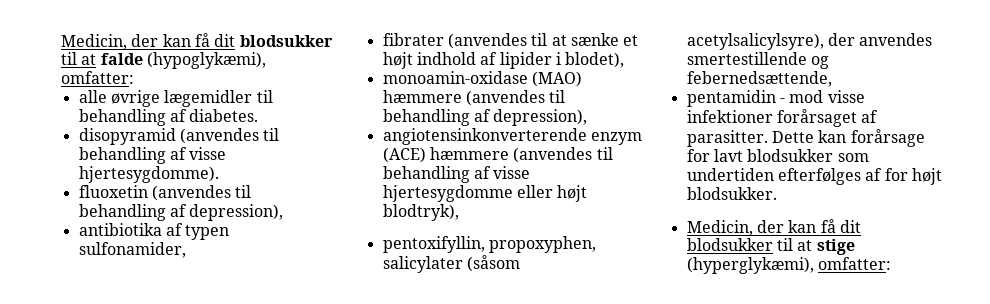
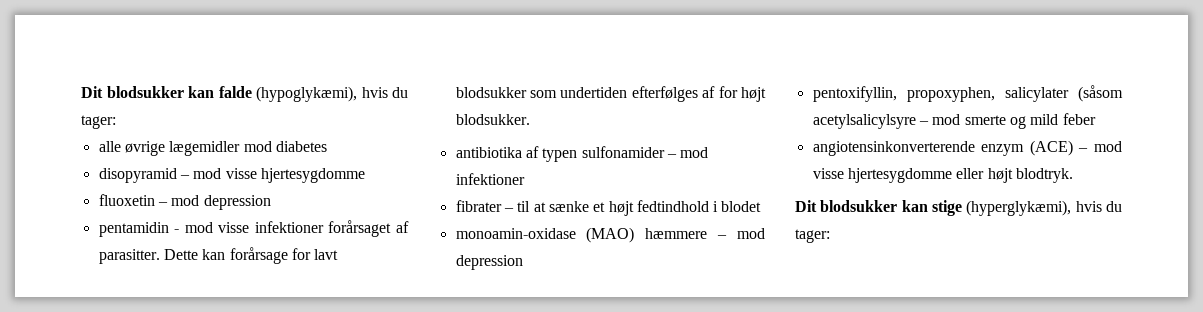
[61,33,333,50] [61,52,266,69] [61,71,134,84] [78,90,273,107] [78,109,259,126] [78,128,280,145] [78,147,227,164] [78,166,219,183] [78,185,252,201] [78,204,284,221] [78,223,230,240] [78,242,186,258] [382,33,639,49] [382,52,625,69] [382,71,582,87] [382,90,566,106] [382,109,588,126] [382,128,642,145] [382,147,613,163] [382,166,531,183] [382,185,588,202] [382,204,459,221] [382,236,596,253] [382,255,520,273] [686,33,933,50] [686,52,829,69] [686,71,832,87] Medicin, der kan få dit blodsukker til at falde (hypoglykæmi), omfatter: // alle øvrige lægemidler til behandling af diabetes. // disopyramid (anvendes til behandling af visse hjertesygdomme). // fluoxetin (anvendes til behandling af depression), // antibiotika af typen sulfonamider, // fibrater (anvendes til at sænke et højt indhold af lipider i blodet), // monoamin-oxidase (MAO) hæmmere (anvendes til behandling af depression), // angiotensinkonverterende enzym (ACE) hæmmere (anvendes til behandling af visse hjertesygdomme eller højt blodtryk), // pentoxifyllin, propoxyphen, salicylater (såsom acetylsalicylsyre), der anvendes smertestillende og febernedsættende, -> [81,86,408,102] [81,115,116,129] [98,141,327,156] [98,168,365,183] [98,194,271,210] Dit blodsukker kan falde (hypoglykæmi), hvis du tager: // alle øvrige lægemidler mod diabetes // disopyramid – mod visse hjertesygdomme // fluoxetin – mod depression
[686,219,861,236] [686,238,855,255] [686,257,891,274] Medicin, der kan få dit blodsukker til at stige (hyperglykæmi), omfatter: -> [455,146,709,162] [455,173,525,185] [455,200,762,216] [455,227,765,243] [455,255,523,270] [812,85,1123,102] [812,113,1096,129] [812,140,1122,156] [812,168,1073,183] [795,200,1122,216] [795,229,830,243] antibiotika af typen sulfonamider – mod infektioner // fibrater – til at sænke et højt fedtindhold i blodet // monoamin-oxidase (MAO) hæmmere – mod depression // pentoxifyllin, propoxyphen, salicylater (såsom acetylsalicylsyre – mod smerte og mild feber // angiotensinkonverterende enzym (ACE) – mod visse hjertesygdomme eller højt blodtryk. // Dit blodsukker kan stige (hyperglykæmi), hvis du tager:

